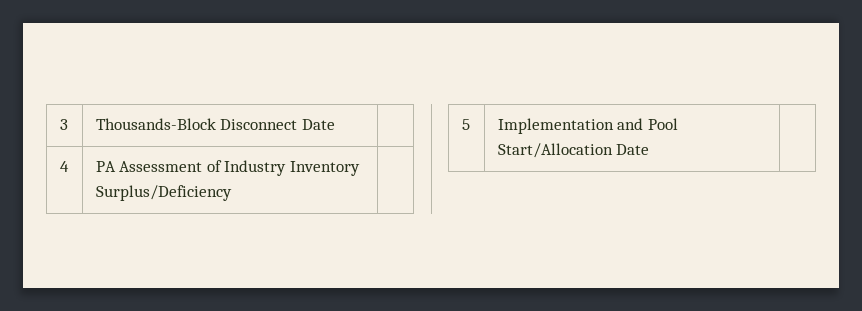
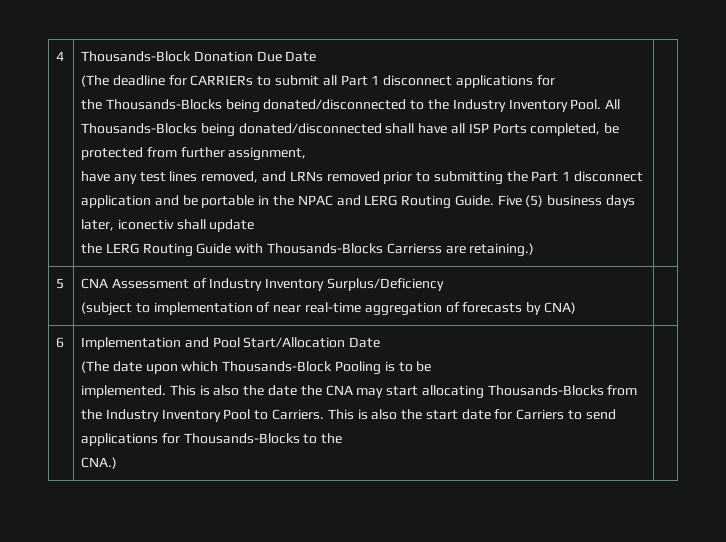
[59,119,68,130] [95,118,335,130] [59,161,69,172] [95,161,116,172] 3 | Thousands-Block Disconnect Date | // 4 | PA -> [56,51,65,61] [81,51,317,62] [81,75,555,88] [81,99,621,113] [81,123,620,137] [81,147,307,161] [81,171,643,185] [81,195,635,209] [81,219,255,232] [81,243,535,257] [56,278,65,289] [81,278,109,289] 4 | Thousands-Block Donation Due Date // (The deadline for CARRIERs to submit all Part 1 disconnect applications for // the Thousands-Blocks being donated/disconnected to the Industry Inventory Pool. All Thousands-Blocks being donated/disconnected shall have all ISP Ports completed, be protected from further assignment, // have any test lines removed, and LRNs removed prior to submitting the Part 1 disconnect application and be portable in the NPAC and LERG Routing Guide. Five (5) business days later, iconectiv shall update // the LERG Routing Guide with Thousands-Blocks Carrierss are retaining.) | // 5 | CNA
[461,119,470,130] | // 5 -> [81,302,576,316] [56,337,65,348] // (subject to implementation of near real-time aggregation of forecasts by CNA) | // 6
(650, 149) none -> [81,361,432,375] [81,385,638,399] [81,409,616,422] [81,433,343,446] [81,457,118,469] // (The date upon which Thousands-Block Pooling is to be // implemented. This is also the date the CNA may start allocating Thousands-Blocks from the Industry Inventory Pool to Carriers. This is also the start date for Carriers to send applications for Thousands-Blocks to the // CNA.)

